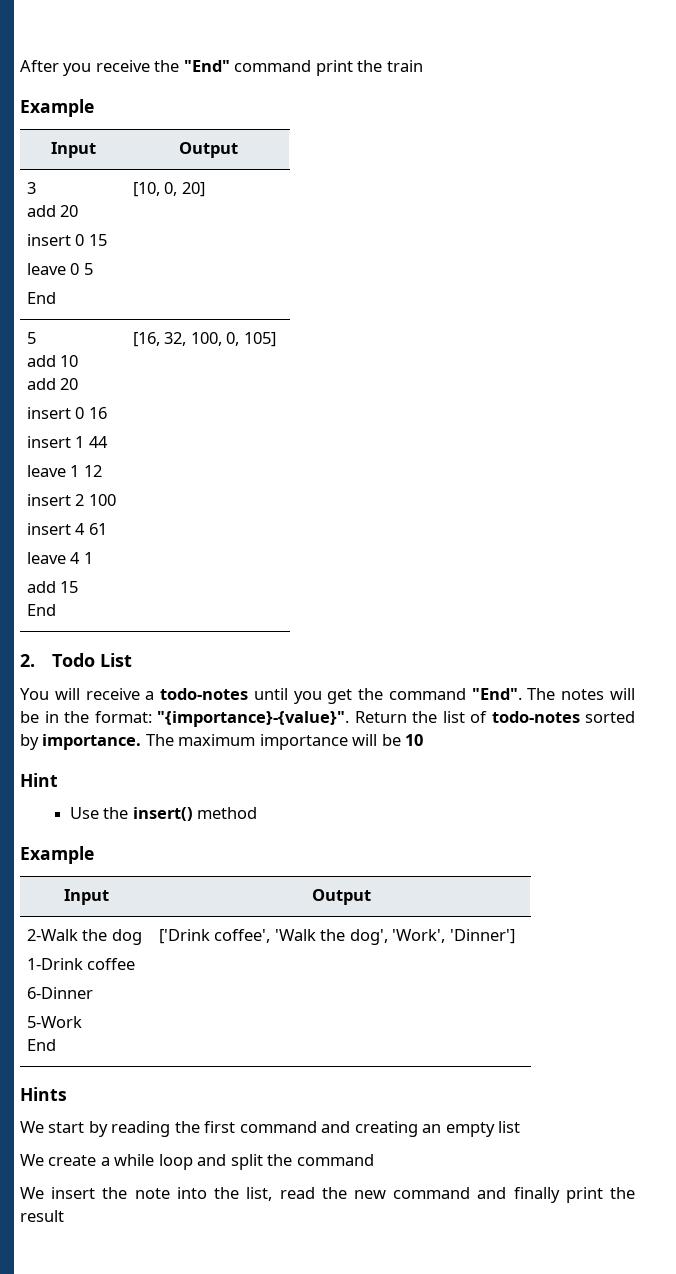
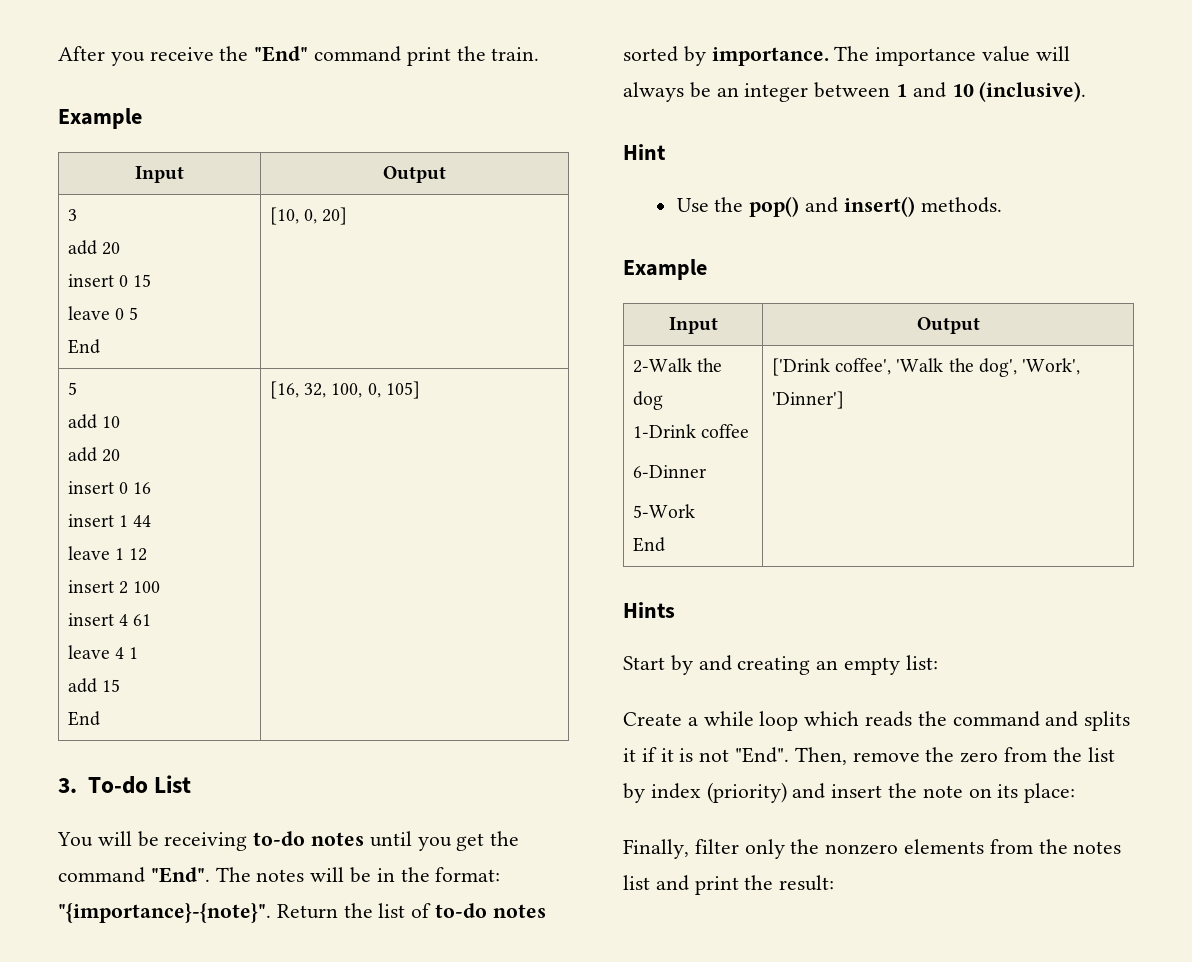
[386,60,423,72] train -> [491,47,540,61] train.
[20,653,95,667] 2. Todo -> [58,776,148,794] 3. To-do
[85,688,249,700] receive a todo-notes -> [137,831,365,851] be receiving to-do notes
[157,711,349,727] "{importance}-{value}". -> [58,903,271,923] "{importance}-{note}".
[491,711,580,723] todo-notes -> [435,903,546,918] to-do notes
[178,734,424,750] maximum importance will be 10 -> [875,46,1070,66] [623,81,1087,102] importance value will always be an integer between 1 and 10 (inclusive).
[132,807,258,821] insert() method -> [749,196,1002,217] pop() and insert() methods.
[20,1121,317,1137] We start by reading the first command -> [623,655,693,675] Start by
[498,1121,521,1133] [20,1154,97,1166] list // We create -> [905,655,938,670] [623,712,682,726] list: // Create
[197,1154,374,1170] [20,1187,635,1203] [20,1210,64,1222] and split the command // We insert the note into the list, read the new command and finally print the result -> [804,711,1131,731] [623,747,1115,765] [623,782,1076,803] [623,839,1122,859] [623,875,835,895] which reads the command and splits it if it is not "End". Then, remove the zero from the list by index (priority) and insert the note on its place: // Finally, filter only the nonzero elements from the notes list and print the result:

